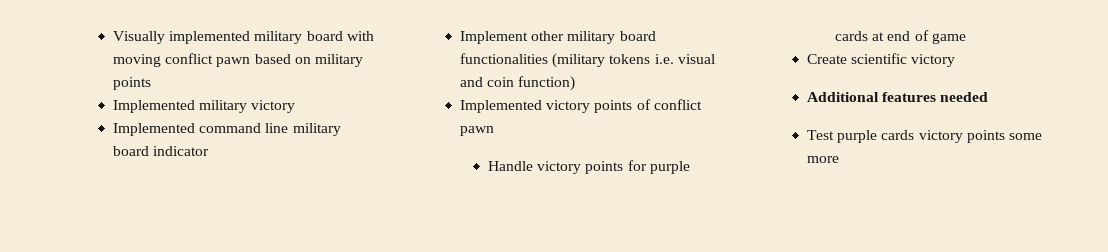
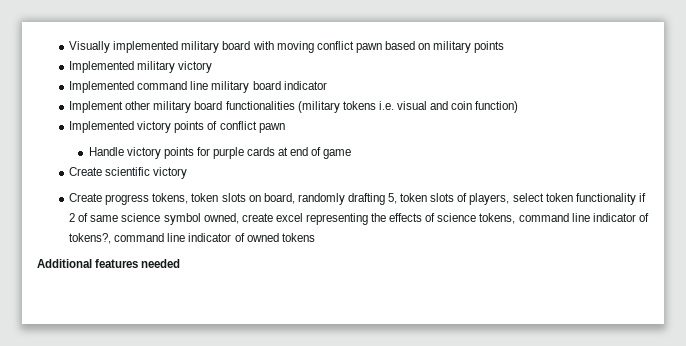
[807,92,989,102] [807,130,1042,143] [807,156,840,163] Additional features needed // Test purple cards victory points some more -> [69,193,646,205] [69,213,649,225] [69,233,315,244] [37,259,181,268] Create progress tokens, token slots on board, randomly drafting 5, token slots of players, select token functionality if 2 of same science symbol owned, create excel representing the effects of science tokens, command line indicator of tokens?, command line indicator of owned tokens // Additional features needed

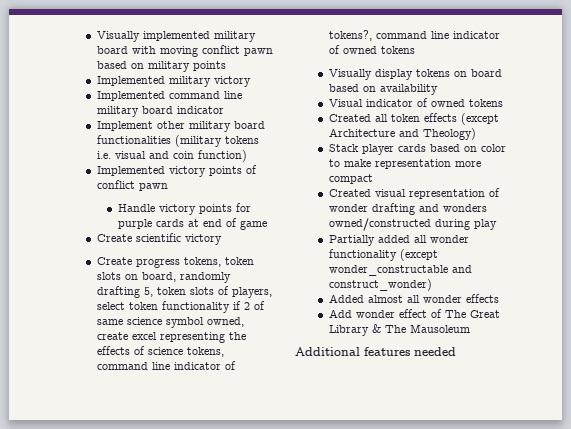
(315, 237) none -> [328,69,502,80] [328,84,438,95] [328,98,503,107] [328,113,499,125] [328,128,476,140] [328,144,506,155] [328,159,481,169] [328,174,373,184] [328,188,500,199] [328,203,487,215] [328,218,497,231] [328,235,469,246] [328,249,438,261] [328,265,472,276] [328,279,432,291] [328,294,499,303] [328,309,500,318] [328,324,470,336] // Visually display tokens on board based on availability // Visual indicator of owned tokens // Created all token effects (except Architecture and Theology) // Stack player cards based on color to make representation more compact // Created visual representation of wonder drafting and wonders owned/constructed during play // Partially added all wonder functionality (except wonder_constructable and construct_wonder) // Added almost all wonder effects // Add wonder effect of The Great Library & The Mausoleum

